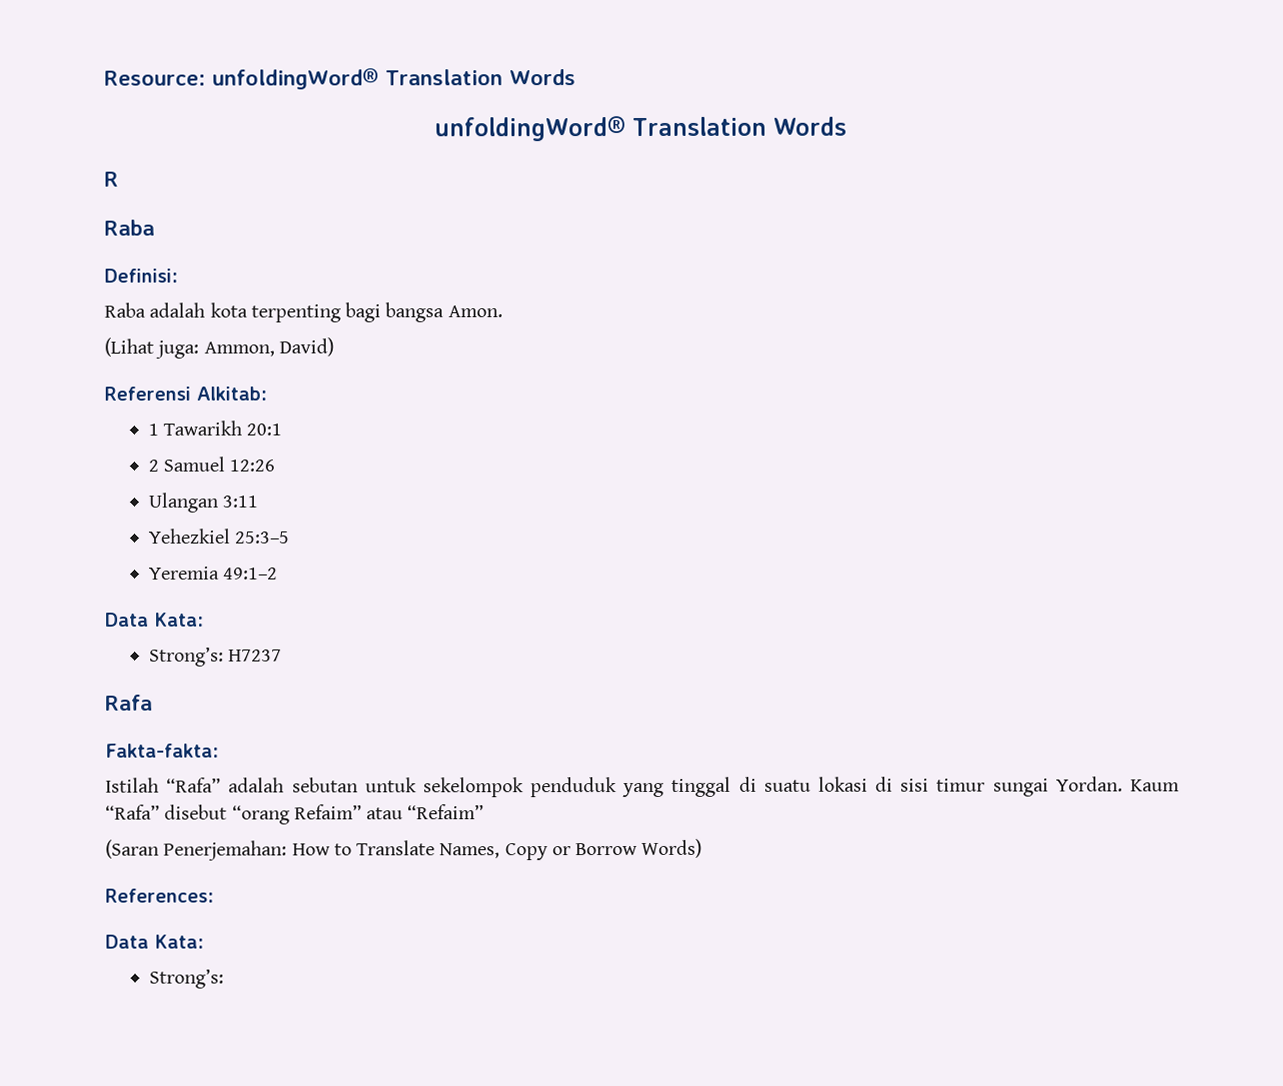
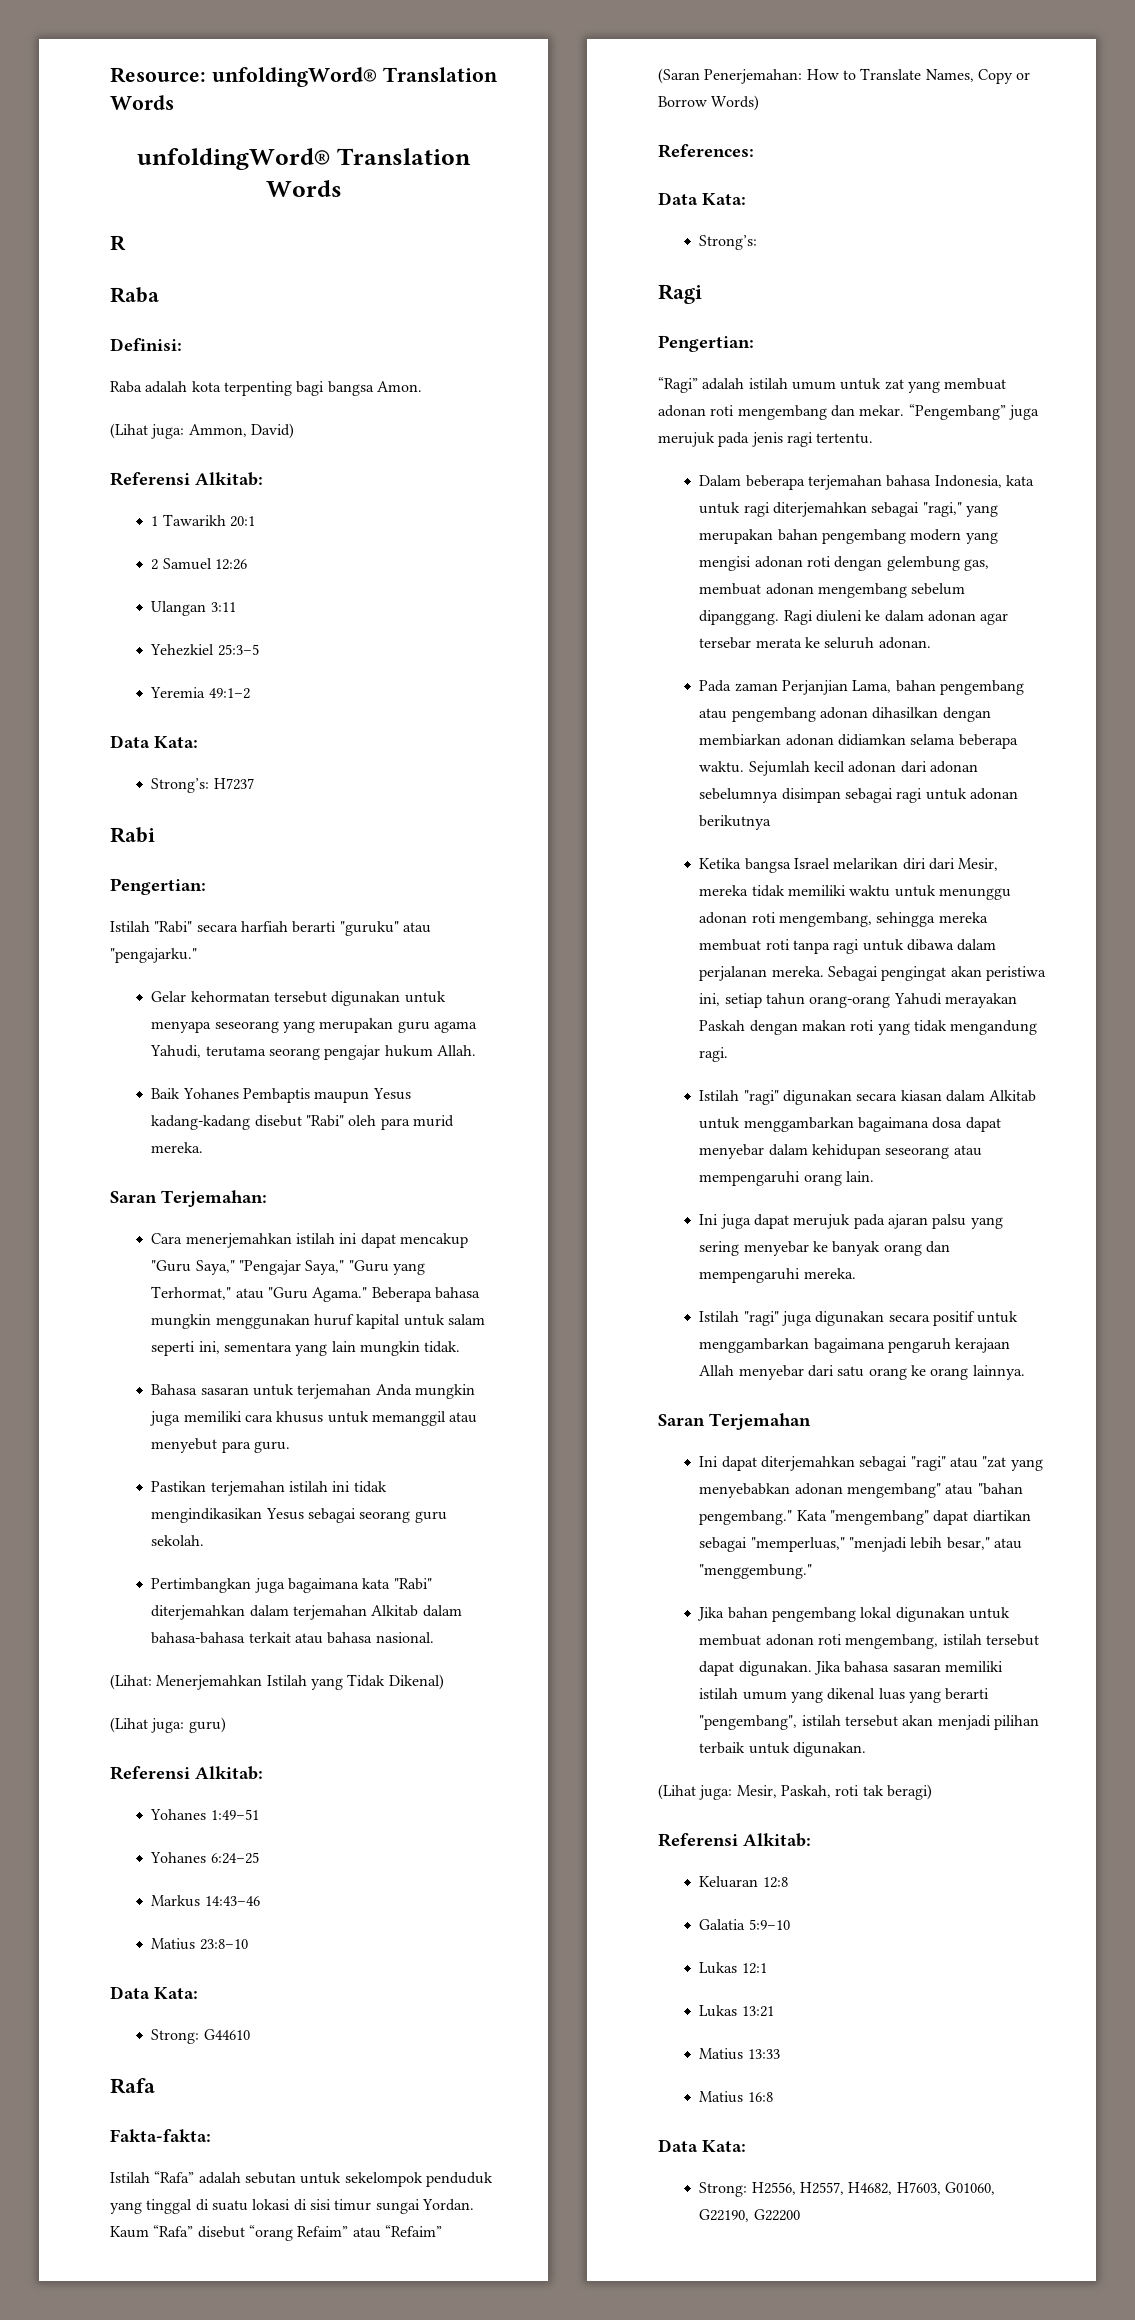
(282, 655) none -> [110,827,155,843] [110,878,206,895] [110,921,431,936] [110,948,197,963] [151,991,446,1006] [151,1018,477,1033] [150,1045,476,1060] [151,1088,411,1103] [151,1115,454,1130] [151,1142,204,1153] [110,1190,267,1207] [151,1233,468,1248] [151,1260,425,1275] [151,1286,480,1302] [151,1314,485,1329] [151,1341,461,1356] [151,1384,475,1399] [150,1411,478,1426] [151,1438,290,1453] [151,1481,387,1496] [151,1508,447,1523] [151,1535,205,1546] [151,1578,432,1593] [151,1605,462,1620] [151,1632,434,1644] [110,1674,444,1690] [110,1717,226,1733] [110,1766,263,1780] [150,1809,259,1820] [150,1852,259,1864] [151,1895,260,1907] [151,1938,248,1950] [110,1986,198,1999] [151,2029,250,2044] // Rabi // Pengertian: // Istilah "Rabi" secara harfiah berarti "guruku" atau "pengajarku." // Gelar kehormatan tersebut digunakan untuk menyapa seseorang yang merupakan guru agama Yahudi, terutama seorang pengajar hukum Allah. // Baik Yohanes Pembaptis maupun Yesus kadang-kadang disebut "Rabi" oleh para murid mereka. // Saran Terjemahan: // Cara menerjemahkan istilah ini dapat mencakup "Guru Saya," "Pengajar Saya," "Guru yang Terhormat," atau "Guru Agama." Beberapa bahasa mungkin menggunakan huruf kapital untuk salam seperti ini, sementara yang lain mungkin tidak. // Bahasa sasaran untuk terjemahan Anda mungkin juga memiliki cara khusus untuk memanggil atau menyebut para guru. // Pastikan terjemahan istilah ini tidak mengindikasikan Yesus sebagai seorang guru sekolah. // Pertimbangkan juga bagaimana kata "Rabi" diterjemahkan dalam terjemahan Alkitab dalam bahasa-bahasa terkait atau bahasa nasional. // (Lihat: Menerjemahkan Istilah yang Tidak Dikenal) // (Lihat juga: guru) // Referensi Alkitab: // Yohanes 1:49–51 // Yohanes 6:24–25 // Markus 14:43–46 // Matius 23:8–10 // Data Kata: // Strong: G44610
(224, 978) none -> [658,284,702,304] [658,335,754,352] [658,377,1007,393] [658,404,1039,420] [658,432,874,447] [699,475,1034,490] [699,502,998,517] [699,529,998,544] [699,556,989,571] [699,583,966,598] [699,610,1009,625] [699,637,931,649] [699,680,1024,695] [699,707,991,722] [699,734,1018,749] [699,761,978,776] [699,788,1018,803] [699,815,772,830] [699,858,999,873] [699,885,1011,900] [699,912,988,927] [699,939,997,954] [699,966,1046,981] [699,993,1017,1008] [699,1020,1038,1035] [699,1047,729,1062] [699,1090,1037,1105] [699,1117,1001,1132] [699,1144,982,1159] [699,1171,874,1186] [699,1214,1003,1229] [699,1241,950,1256] [699,1268,856,1283] [699,1311,1019,1326] [699,1338,1011,1353] [699,1365,1025,1380] [658,1413,811,1430] [699,1456,1043,1471] [699,1483,1023,1498] [699,1510,1031,1525] [699,1537,1022,1552] [699,1564,813,1579] [697,1607,1010,1622] [699,1634,1039,1649] [699,1661,1003,1676] [699,1688,990,1703] [699,1715,1039,1730] [699,1742,866,1757] [658,1784,932,1800] [658,1833,811,1847] [699,1876,788,1888] [699,1919,790,1930] [699,1962,767,1974] [699,2005,774,2017] [699,2048,780,2060] [699,2091,773,2103] [658,2139,746,2152] [699,2182,995,2197] [699,2209,800,2222] // Ragi // Pengertian: // “Ragi” adalah istilah umum untuk zat yang membuat adonan roti mengembang dan mekar. “Pengembang” juga merujuk pada jenis ragi tertentu. // Dalam beberapa terjemahan bahasa Indonesia, kata untuk ragi diterjemahkan sebagai "ragi," yang merupakan bahan pengembang modern yang mengisi adonan roti dengan gelembung gas, membuat adonan mengembang sebelum dipanggang. Ragi diuleni ke dalam adonan agar tersebar merata ke seluruh adonan. // Pada zaman Perjanjian Lama, bahan pengembang atau pengembang adonan dihasilkan dengan membiarkan adonan didiamkan selama beberapa waktu. Sejumlah kecil adonan dari adonan sebelumnya disimpan sebagai ragi untuk adonan berikutnya // Ketika bangsa Israel melarikan diri dari Mesir, mereka tidak memiliki waktu untuk menunggu adonan roti mengembang, sehingga mereka membuat roti tanpa ragi untuk dibawa dalam perjalanan mereka. Sebagai pengingat akan peristiwa ini, setiap tahun orang-orang Yahudi merayakan Paskah dengan makan roti yang tidak mengandung ragi. // Istilah "ragi" digunakan secara kiasan dalam Alkitab untuk menggambarkan bagaimana dosa dapat menyebar dalam kehidupan seseorang atau mempengaruhi orang lain. // Ini juga dapat merujuk pada ajaran palsu yang sering menyebar ke banyak orang dan mempengaruhi mereka. // Istilah "ragi" juga digunakan secara positif untuk menggambarkan bagaimana pengaruh kerajaan Allah menyebar dari satu orang ke orang lainnya. // Saran Terjemahan // Ini dapat diterjemahkan sebagai "ragi" atau "zat yang menyebabkan adonan mengembang" atau "bahan pengembang." Kata "mengembang" dapat diartikan sebagai "memperluas," "menjadi lebih besar," atau "menggembung." // Jika bahan pengembang lokal digunakan untuk membuat adonan roti mengembang, istilah tersebut dapat digunakan. Jika bahasa sasaran memiliki istilah umum yang dikenal luas yang berarti "pengembang", istilah tersebut akan menjadi pilihan terbaik untuk digunakan. // (Lihat juga: Mesir, Paskah, roti tak beragi) // Referensi Alkitab: // Keluaran 12:8 // Galatia 5:9–10 // Lukas 12:1 // Lukas 13:21 // Matius 13:33 // Matius 16:8 // Data Kata: // Strong: H2556, H2557, H4682, H7603, G01060, G22190, G22200

